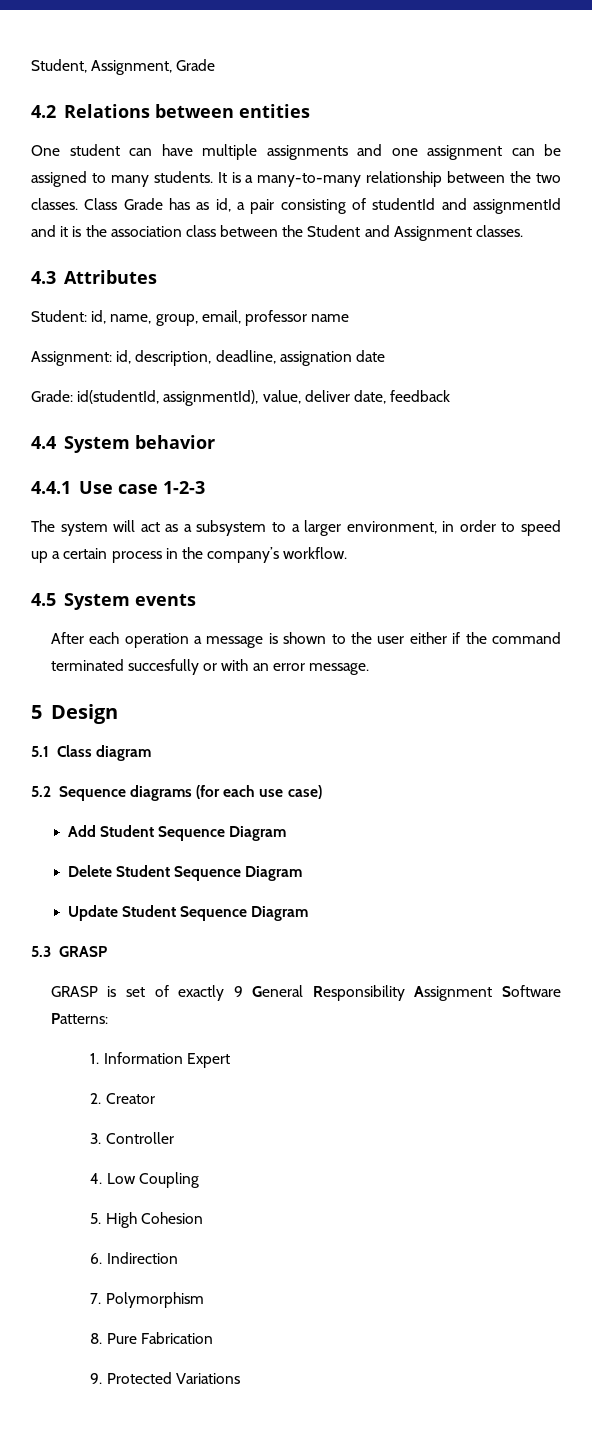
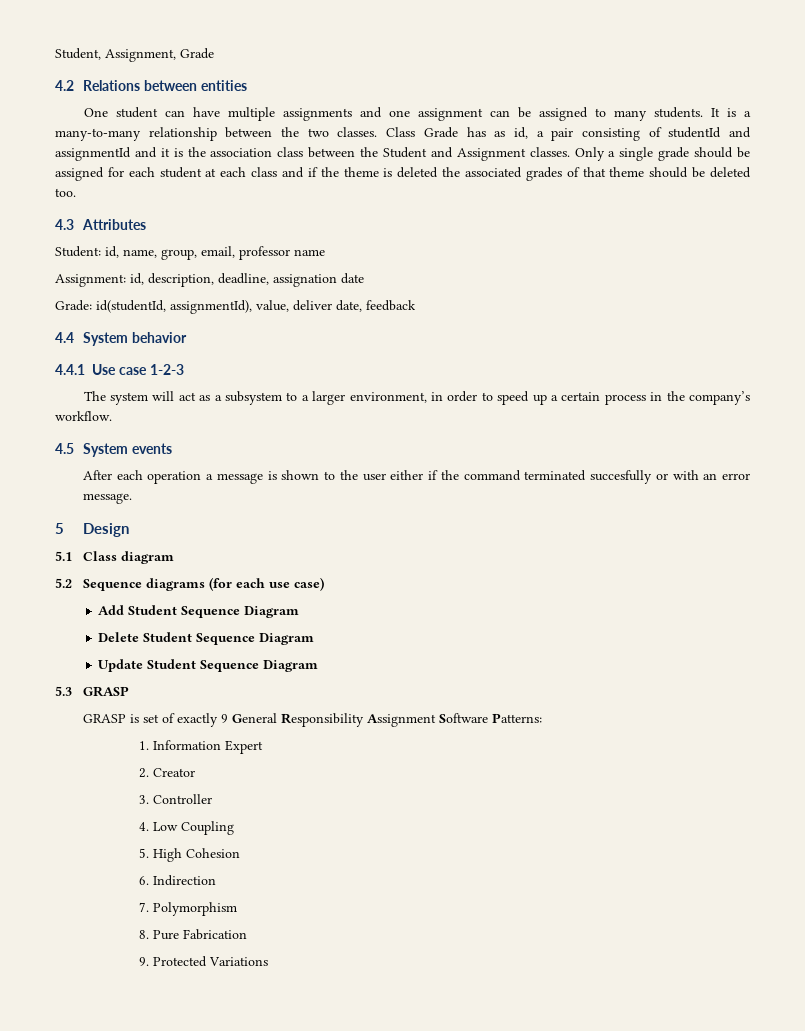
(524, 231) none -> [574,147,751,161] [55,167,751,181] [55,188,76,197] Only a single grade should be assigned for each student at each class and if the theme is deleted the associated grades of that theme should be deleted too.

